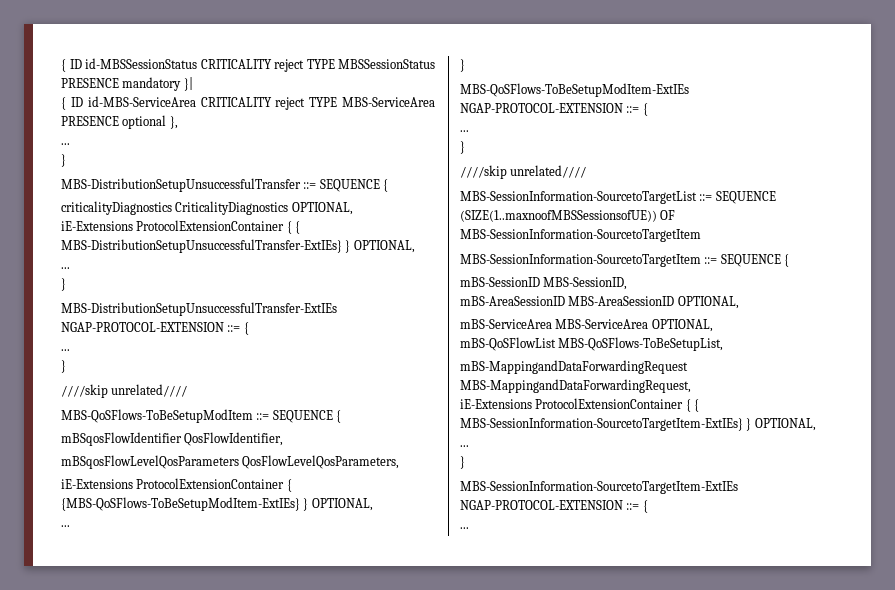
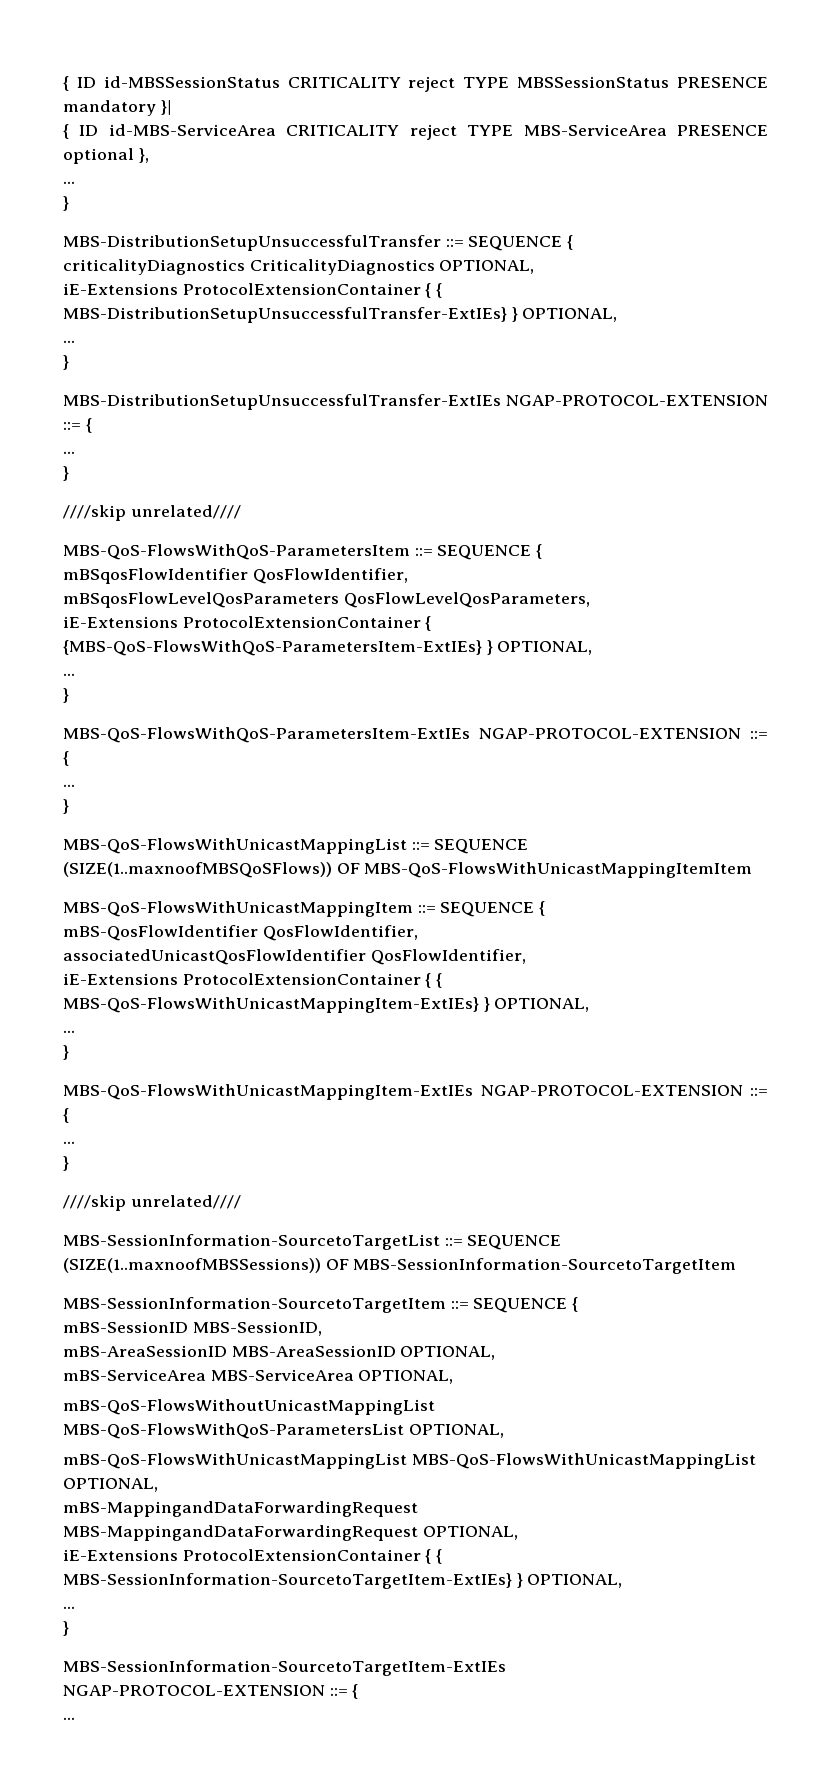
[61,409,253,423] MBS-QoSFlows-ToBeSetupModItem -> [63,544,410,560] MBS-QoS-FlowsWithQoS-ParametersItem
[61,497,373,511] [61,525,70,527] [460,59,465,72] [460,83,689,97] {MBS-QoSFlows-ToBeSetupModItem-ExtIEs} } OPTIONAL, // ... // } // MBS-QoSFlows-ToBeSetupModItem-ExtIEs -> [63,640,593,656] [63,673,75,676] [63,688,69,703] [63,727,768,743] [63,751,69,766] [63,784,75,787] [63,799,69,814] [63,838,529,854] [63,862,753,878] [63,901,546,917] [63,925,418,941] [63,949,526,965] [63,973,443,988] [63,997,590,1013] [63,1030,75,1033] [63,1045,69,1060] [63,1084,473,1100] {MBS-QoS-FlowsWithQoS-ParametersItem-ExtIEs} } OPTIONAL, // ... // } // MBS-QoS-FlowsWithQoS-ParametersItem-ExtIEs NGAP-PROTOCOL-EXTENSION ::= { // ... // } // MBS-QoS-FlowsWithUnicastMappingList ::= SEQUENCE (SIZE(1..maxnoofMBSQoSFlows)) OF MBS-QoS-FlowsWithUnicastMappingItemItem // MBS-QoS-FlowsWithUnicastMappingItem ::= SEQUENCE { // mBS-QosFlowIdentifier QosFlowIdentifier, // associatedUnicastQosFlowIdentifier QosFlowIdentifier, // iE-Extensions ProtocolExtensionContainer { { MBS-QoS-FlowsWithUnicastMappingItem-ExtIEs} } OPTIONAL, // ... // } // MBS-QoS-FlowsWithUnicastMappingItem-ExtIEs
[460,210,657,222] (SIZE(1..maxnoofMBSSessionsofUE)) -> [63,1258,321,1273] (SIZE(1..maxnoofMBSSessions))
[460,337,724,351] mBS-QoSFlowList MBS-QoSFlows-ToBeSetupList, -> [63,1399,435,1415] [63,1423,504,1439] [63,1453,756,1469] [63,1478,158,1492] mBS-QoS-FlowsWithoutUnicastMappingList MBS-QoS-FlowsWithQoS-ParametersList OPTIONAL, // mBS-QoS-FlowsWithUnicastMappingList MBS-QoS-FlowsWithUnicastMappingList OPTIONAL,
[460,379,691,393] MBS-MappingandDataForwardingRequest, -> [63,1525,518,1541] MBS-MappingandDataForwardingRequest OPTIONAL,

